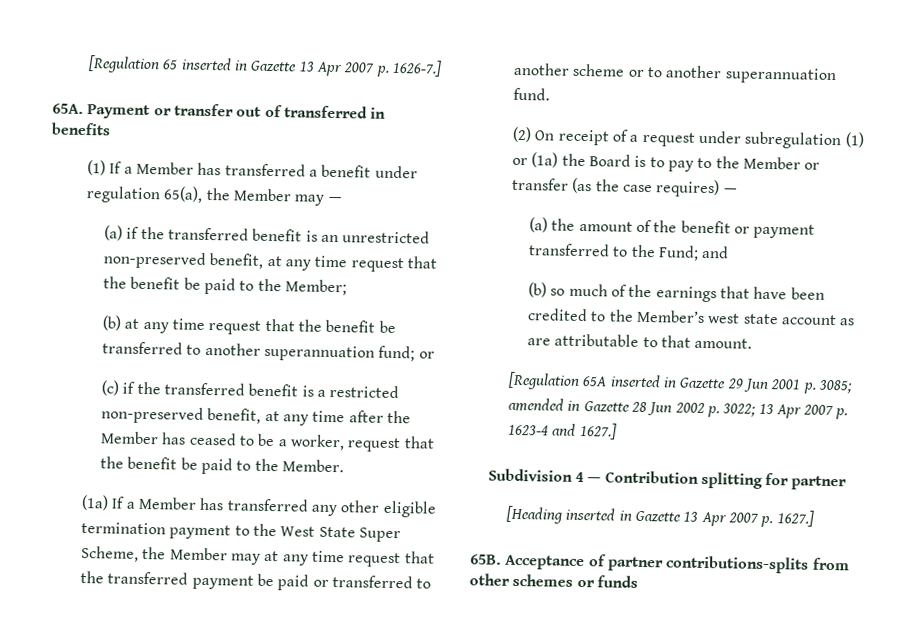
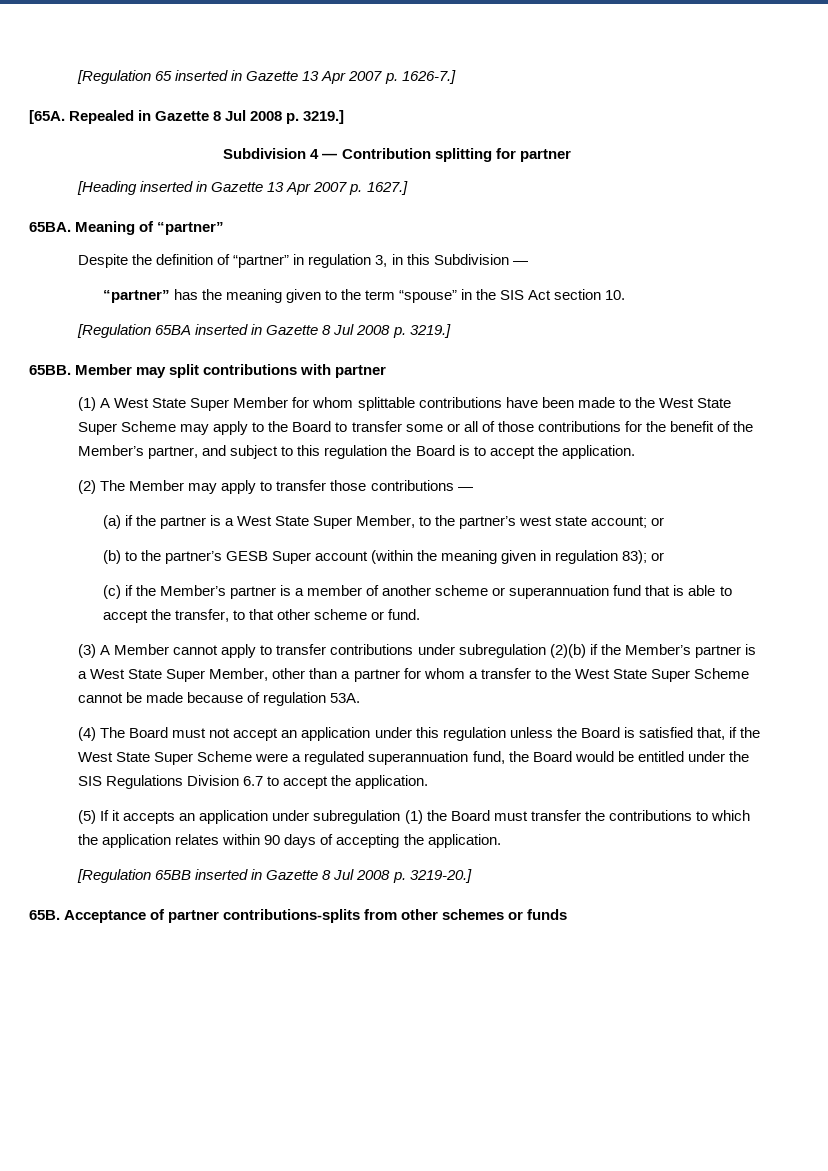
[52,103,387,120] [51,122,111,136] [86,160,418,179] [85,186,341,206] [103,225,431,244] [102,251,437,273] [102,276,347,296] [101,315,396,335] [101,341,435,362] [100,380,400,399] [100,406,411,426] [99,431,435,453] [99,456,344,475] [80,494,437,518] [80,521,401,543] [80,545,435,568] [79,570,432,591] [512,62,837,85] [512,87,550,101] [511,126,865,150] [511,152,821,172] [511,177,737,198] [528,217,816,239] [528,243,730,261] [527,282,825,303] [526,308,856,326] [526,333,753,349] [507,371,853,394] [507,397,849,420] [507,422,617,440] 65A. Payment or transfer out of transferred in benefits // (1) If a Member has transferred a benefit under regulation 65(a), the Member may — // (a) if the transferred benefit is an unrestricted non-preserved benefit, at any time request that the benefit be paid to the Member; // (b) at any time request that the benefit be transferred to another superannuation fund; or // (c) if the transferred benefit is a restricted non-preserved benefit, at any time after the Member has ceased to be a worker, request that the benefit be paid to the Member. // (1a) If a Member has transferred any other eligible termination payment to the West State Super Scheme, the Member may at any time request that the transferred payment be paid or transferred to another scheme or to another superannuation fund. // (2) On receipt of a request under subregulation (1) or (1a) the Board is to pay to the Member or transfer (as the case requires) — // (a) the amount of the benefit or payment transferred to the Fund; and // (b) so much of the earnings that have been credited to the Member’s west state account as are attributable to that amount. // [Regulation 65A inserted in Gazette 29 Jun 2001 p. 3085; amended in Gazette 28 Jun 2002 p. 3022; 13 Apr 2007 p. 1623-4 and 1627.] -> [29,110,345,124] [65A. Repealed in Gazette 8 Jul 2008 p. 3219.]
(814, 518) none -> [29,221,225,235] [78,254,528,268] [102,289,626,303] [77,324,451,338] [29,364,387,378] [78,397,731,411] [78,421,754,435] [78,445,635,459] [78,480,473,494] [102,515,665,529] [102,550,665,564] [102,585,732,599] [102,609,421,623] [78,644,756,658] [78,668,750,682] [78,692,361,706] [78,727,761,741] [78,751,749,765] [78,775,429,789] [78,810,750,824] [78,834,501,848] [77,869,472,883] // 65BA. Meaning of “partner” // Despite the definition of “partner” in regulation 3, in this Subdivision — // “partner” has the meaning given to the term “spouse” in the SIS Act section 10. // [Regulation 65BA inserted in Gazette 8 Jul 2008 p. 3219.] // 65BB. Member may split contributions with partner // (1) A West State Super Member for whom splittable contributions have been made to the West State Super Scheme may apply to the Board to transfer some or all of those contributions for the benefit of the Member’s partner, and subject to this regulation the Board is to accept the application. // (2) The Member may apply to transfer those contributions — // (a) if the partner is a West State Super Member, to the partner’s west state account; or // (b) to the partner’s GESB Super account (within the meaning given in regulation 83); or // (c) if the Member’s partner is a member of another scheme or superannuation fund that is able to accept the transfer, to that other scheme or fund. // (3) A Member cannot apply to transfer contributions under subregulation (2)(b) if the Member’s partner is a West State Super Member, other than a partner for whom a transfer to the West State Super Scheme cannot be made because of regulation 53A. // (4) The Board must not accept an application under this regulation unless the Board is satisfied that, if the West State Super Scheme were a regulated superannuation fund, the Board would be entitled under the SIS Regulations Division 6.7 to accept the application. // (5) If it accepts an application under subregulation (1) the Board must transfer the contributions to which the application relates within 90 days of accepting the application. // [Regulation 65BB inserted in Gazette 8 Jul 2008 p. 3219-20.]

